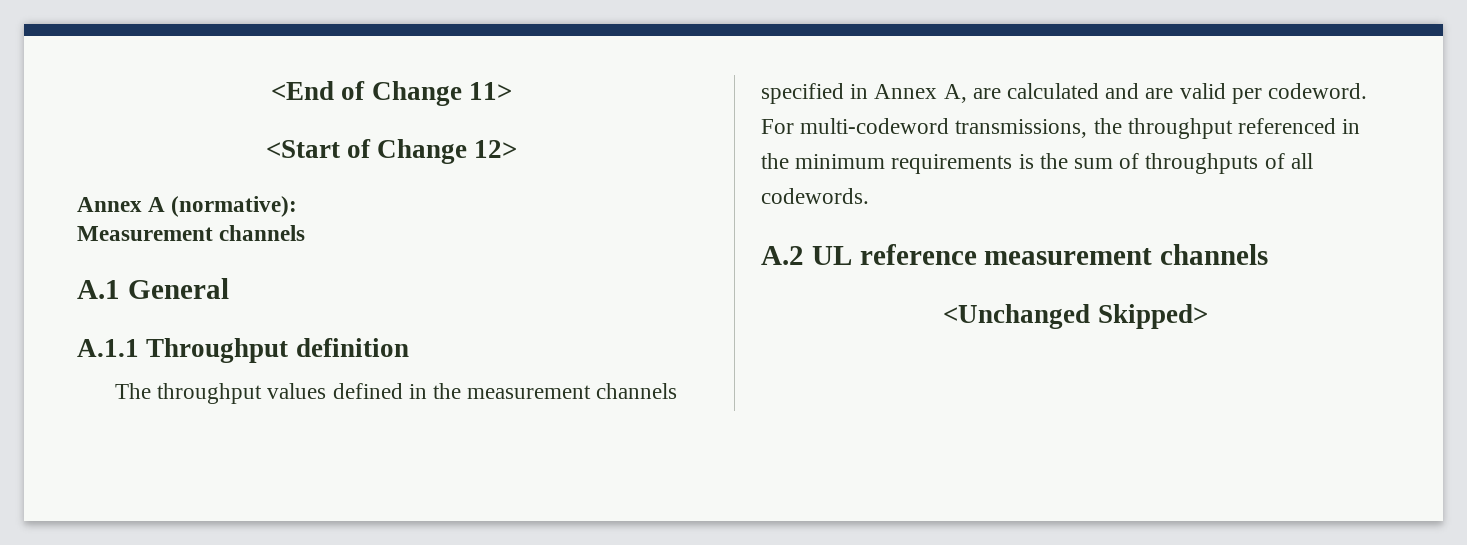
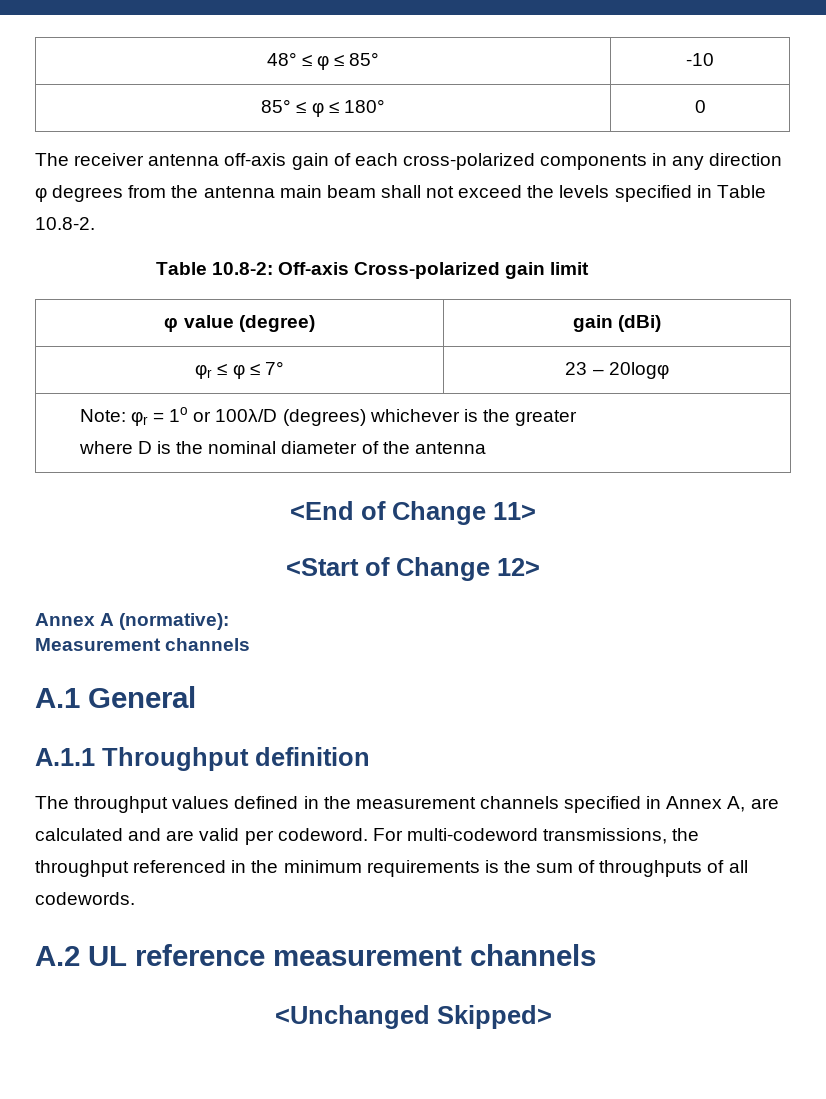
(271, 90) none -> [266,52,380,70] [686,53,714,66] [261,99,385,117] [694,100,706,113] [35,153,783,170] [35,185,766,202] [35,217,95,230] [155,262,590,279] [164,315,315,332] [572,315,662,332] [195,361,284,379] [565,362,669,379] [79,407,578,426] [78,441,486,454] 48° ≤ φ ≤ 85° | -10 // 85° ≤ φ ≤ 180° | 0 // The receiver antenna off-axis gain of each cross-polarized components in any direction φ degrees from the antenna main beam shall not exceed the levels specified in Table 10.8-2. // Table 10.8-2: Off-axis Cross-polarized gain limit // φ value (degree) | gain (dBi) // φr ≤ φ ≤ 7° | 23 – 20logφ // Note: φr = 1o or 100λ/D (degrees) whichever is the greater // where D is the nominal diameter of the antenna //

